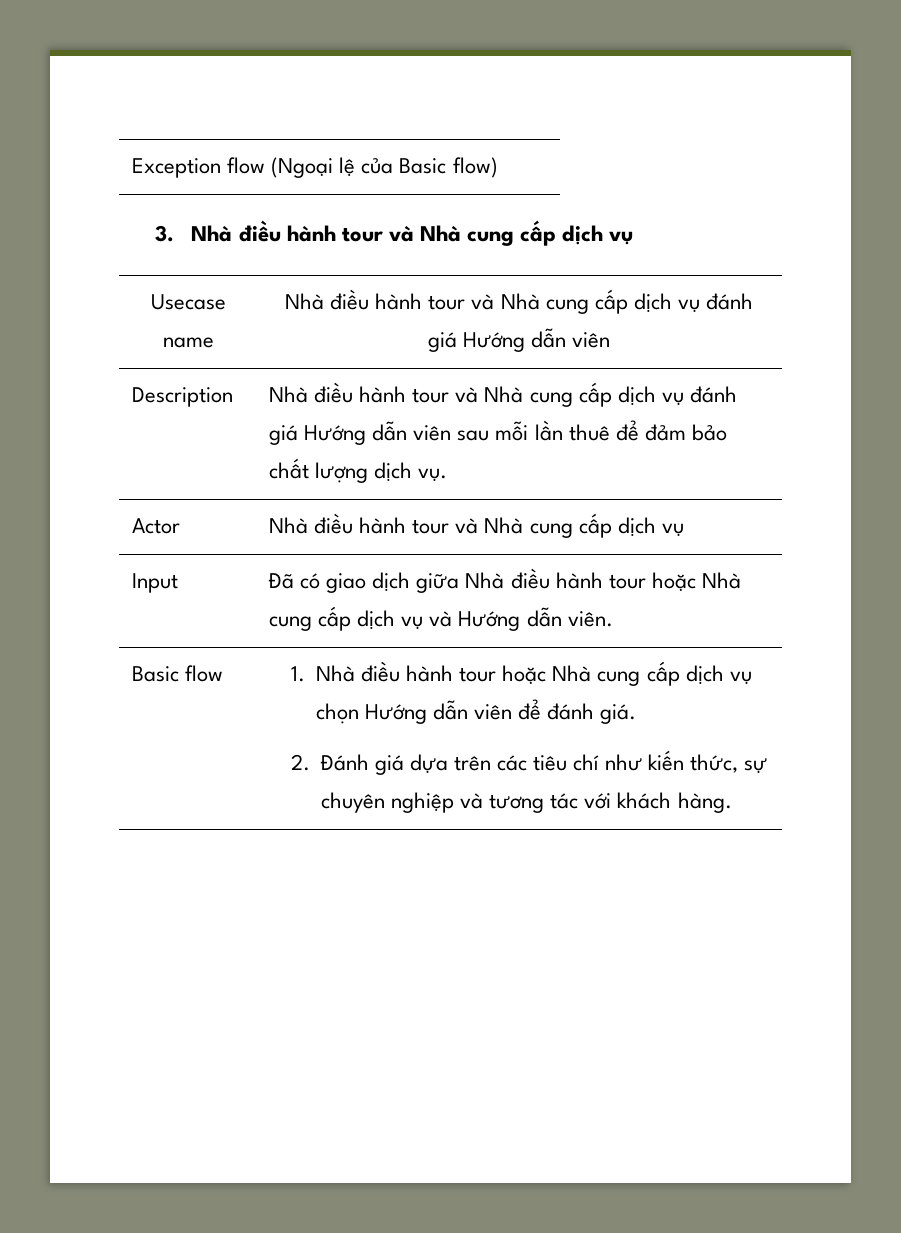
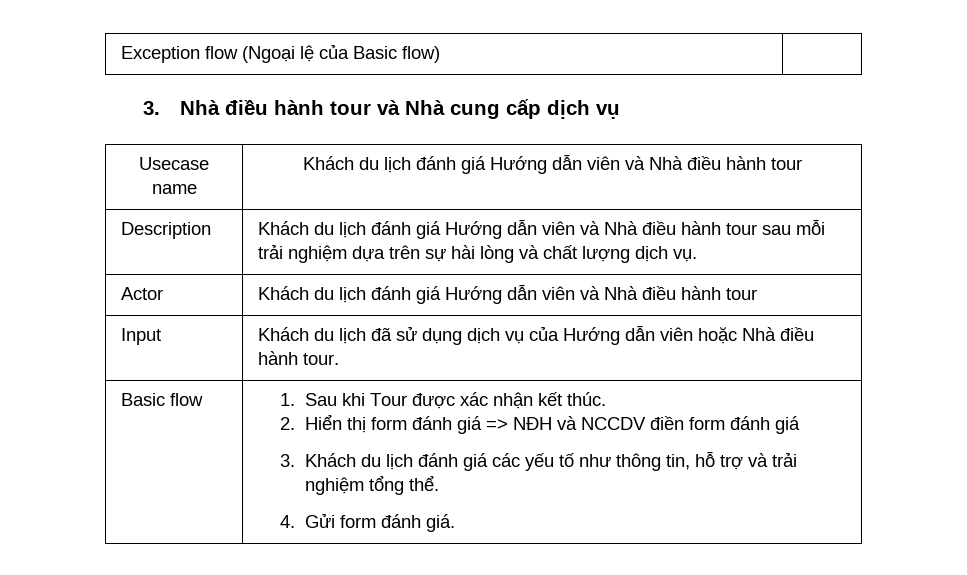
[285,289,753,314] [427,328,611,352] [132,387,234,407] [269,382,737,407] [269,420,727,445] Nhà điều hành tour và Nhà cung cấp dịch vụ đánh giá Hướng dẫn viên // Description | Nhà điều hành tour và Nhà cung cấp dịch vụ đánh giá Hướng dẫn viên sau mỗi lần thuê để đảm bảo -> [302,154,802,174] [120,222,211,239] [257,219,825,239] [257,244,539,263] Khách du lịch đánh giá Hướng dẫn viên và Nhà điều hành tour // Description | Khách du lịch đánh giá Hướng dẫn viên và Nhà điều hành tour sau mỗi trải nghiệm dựa trên sự hài lòng và
[269,513,684,538] [132,573,179,593] [268,568,741,593] [269,606,613,631] [132,665,224,682] [290,661,752,686] [316,699,637,724] [290,750,767,775] [321,792,732,813] Nhà điều hành tour và Nhà cung cấp dịch vụ // Input | Đã có giao dịch giữa Nhà điều hành tour hoặc Nhà cung cấp dịch vụ và Hướng dẫn viên. // Basic flow | 1. Nhà điều hành tour hoặc Nhà cung cấp dịch vụ chọn Hướng dẫn viên để đánh giá. // 2. Đánh giá dựa trên các tiêu chí như kiến thức, sự chuyên nghiệp và tương tác với khách hàng. -> [257,284,757,304] [120,328,161,345] [257,325,814,345] [257,351,339,365] [120,393,203,406] [280,392,606,409] [280,414,800,434] [280,451,797,471] [304,475,439,495] [280,513,455,532] Khách du lịch đánh giá Hướng dẫn viên và Nhà điều hành tour // Input | Khách du lịch đã sử dụng dịch vụ của Hướng dẫn viên hoặc Nhà điều hành tour. // Basic flow | 1. Sau khi Tour được xác nhận kết thúc. // 2. Hiển thị form đánh giá => NĐH và NCCDV điền form đánh giá // 3. Khách du lịch đánh giá các yếu tố như thông tin, hỗ trợ và trải nghiệm tổng thể. // 4. Gửi form đánh giá.

